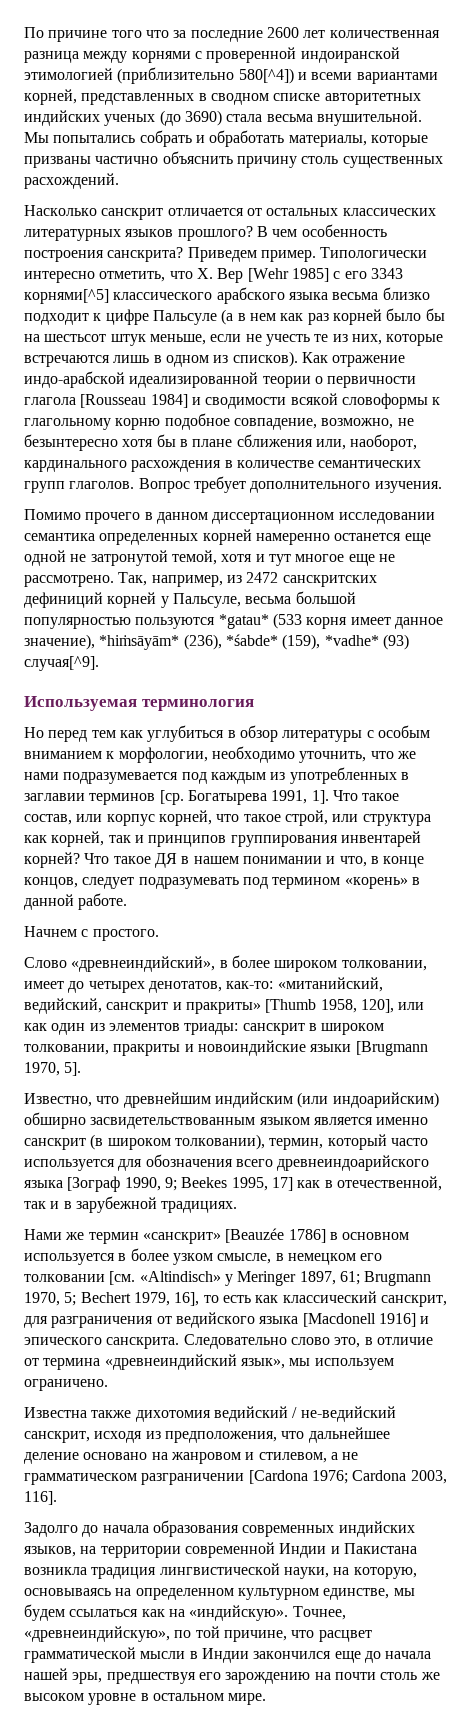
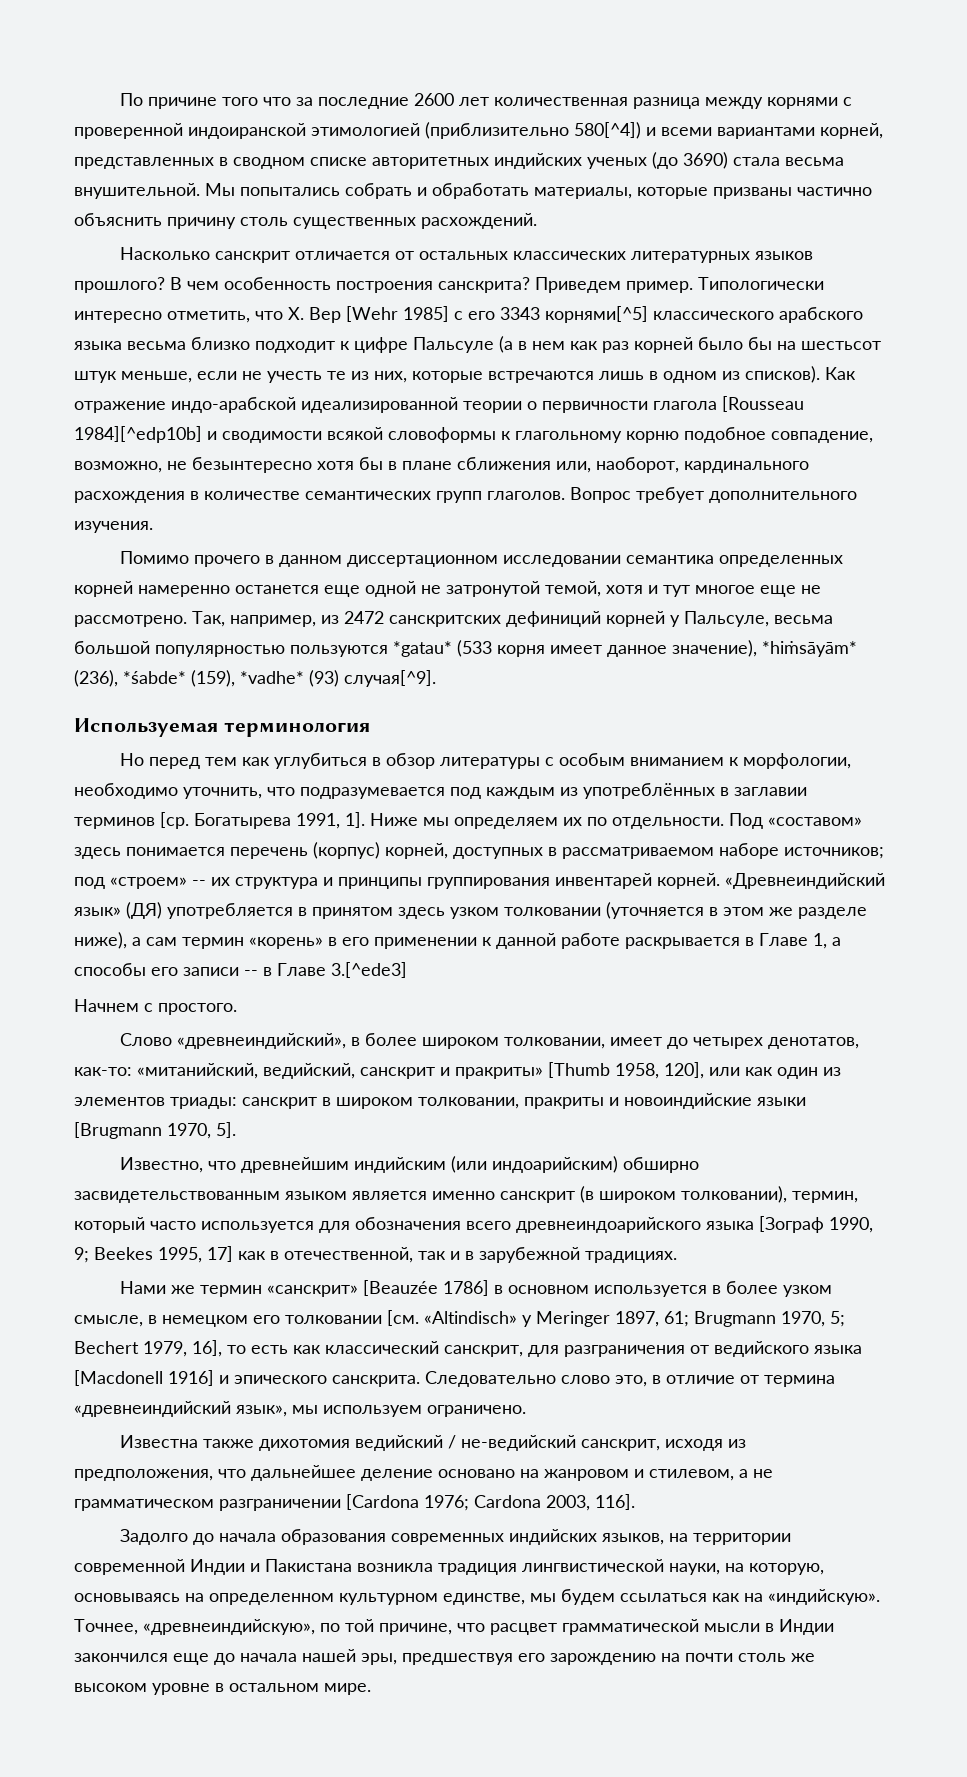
[150,394,188,408] 1984] -> [74,426,202,443] 1984][^edp10b]
[396,751,416,759] [24,772,59,780] же нами -> (295, 791) none
[289,767,397,784] употребленных -> [583,783,715,799] употреблённых
[332,790,400,801] [24,810,431,826] [24,831,421,847] [24,852,425,868] [24,877,420,889] [24,893,128,910] Что такое состав, или корпус корней, что такое строй, или структура как корней, так и принципов группирования инвентарей корней? Что такое ДЯ в нашем понимании и что, в конце концов, следует подразумевать под термином «корень» в данной работе. -> [370,813,862,829] [74,842,884,859] [74,873,885,889] [74,902,867,919] [74,932,841,949] [74,962,407,978] Ниже мы определяем их по отдельности. Под «составом» здесь понимается перечень (корпус) корней, доступных в рассматриваемом наборе источников; под «строем» -- их структура и принципы группирования инвентарей корней. «Древнеиндийский язык» (ДЯ) употребляется в принятом здесь узком толковании (уточняется в этом же разделе ниже), а сам термин «корень» в его применении к данной работе раскрывается в Главе 1, а способы его записи -- в Главе 3.[^ede3]

